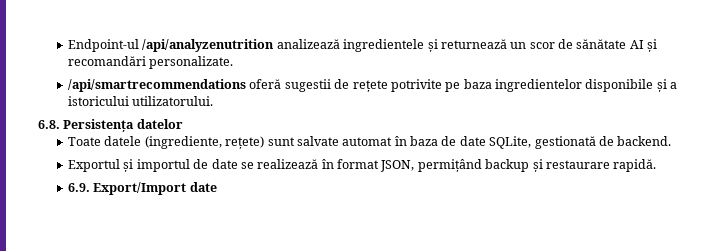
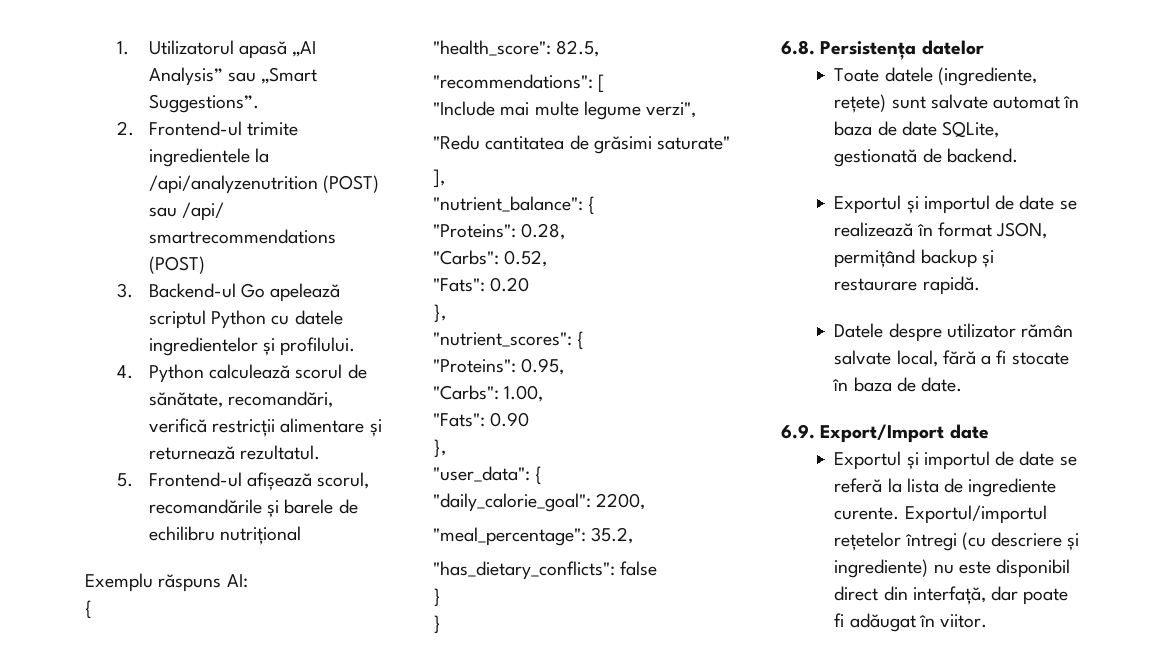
[68,39,658,52] [68,56,234,69] [68,79,678,92] [68,96,214,106] Endpoint-ul /api/analyzenutrition analizează ingredientele și returnează un scor de sănătate AI și recomandări personalizate. // /api/smartrecommendations oferă sugestii de rețete potrivite pe baza ingredientelor disponibile și a istoricului utilizatorului. -> [116,40,317,59] [148,67,318,86] [148,94,259,113] [116,121,299,136] [148,148,270,167] [148,175,380,194] [148,202,225,221] [148,229,336,244] [148,256,205,274] [116,283,341,302] [148,310,343,329] [148,337,356,356] [116,364,367,383] [148,391,334,408] [148,418,382,437] [148,445,321,460] [116,472,370,491] [148,499,358,518] [148,526,302,545] [85,573,248,592] [85,600,92,619] [433,40,600,57] [433,74,606,93] [433,101,697,120] [433,135,731,154] [433,169,445,188] [433,196,596,215] [433,223,566,240] [433,250,548,267] [433,277,530,292] [433,304,446,323] [433,331,585,350] [433,358,565,375] [433,385,544,402] [433,412,530,427] [433,439,446,458] [433,466,543,485] [433,493,646,512] [433,527,634,546] [433,561,658,580] [433,588,441,607] [433,615,441,634] 1. Utilizatorul apasă „AI Analysis” sau „Smart Suggestions”. // 2. Frontend-ul trimite ingredientele la /api/analyzenutrition (POST) sau /api/ smartrecommendations (POST) // 3. Backend-ul Go apelează scriptul Python cu datele ingredientelor și profilului. // 4. Python calculează scorul de sănătate, recomandări, verifică restricții alimentare și returnează rezultatul. // 5. Frontend-ul afișează scorul, recomandările și barele de echilibru nutrițional // Exemplu răspuns AI: // { // "health_score": 82.5, // "recommendations": [ // "Include mai multe legume verzi", // "Redu cantitatea de grăsimi saturate" // ], // "nutrient_balance": { // "Proteins": 0.28, // "Carbs": 0.52, // "Fats": 0.20 // }, // "nutrient_scores": { // "Proteins": 0.95, // "Carbs": 1.00, // "Fats": 0.90 // }, // "user_data": { // "daily_calorie_goal": 2200, // "meal_percentage": 35.2, // "has_dietary_conflicts": false // } // }
[68,182,217,195] 6.9. Export/Import date -> [834,323,1074,342] [834,350,1069,367] [832,377,963,392] [781,424,989,443] [834,451,1077,470] [834,478,1057,497] [834,505,1047,524] [834,532,1080,551] [834,559,1071,578] [834,586,1069,605] [834,613,988,632] Datele despre utilizator rămân salvate local, fără a fi stocate în baza de date. // 6.9. Export/Import date // Exportul și importul de date se referă la lista de ingrediente curente. Exportul/importul rețetelor întregi (cu descriere și ingrediente) nu este disponibil direct din interfață, dar poate fi adăugat în viitor.

